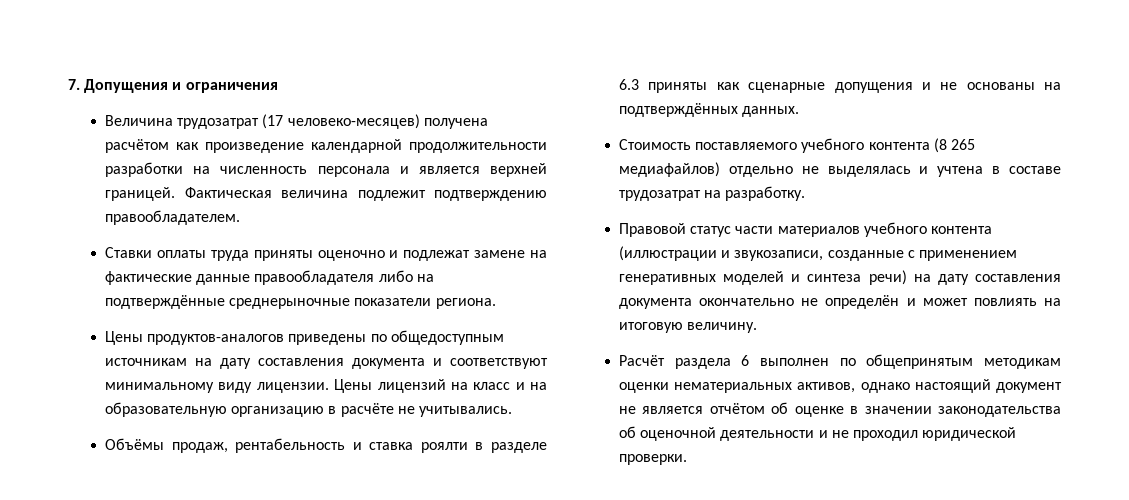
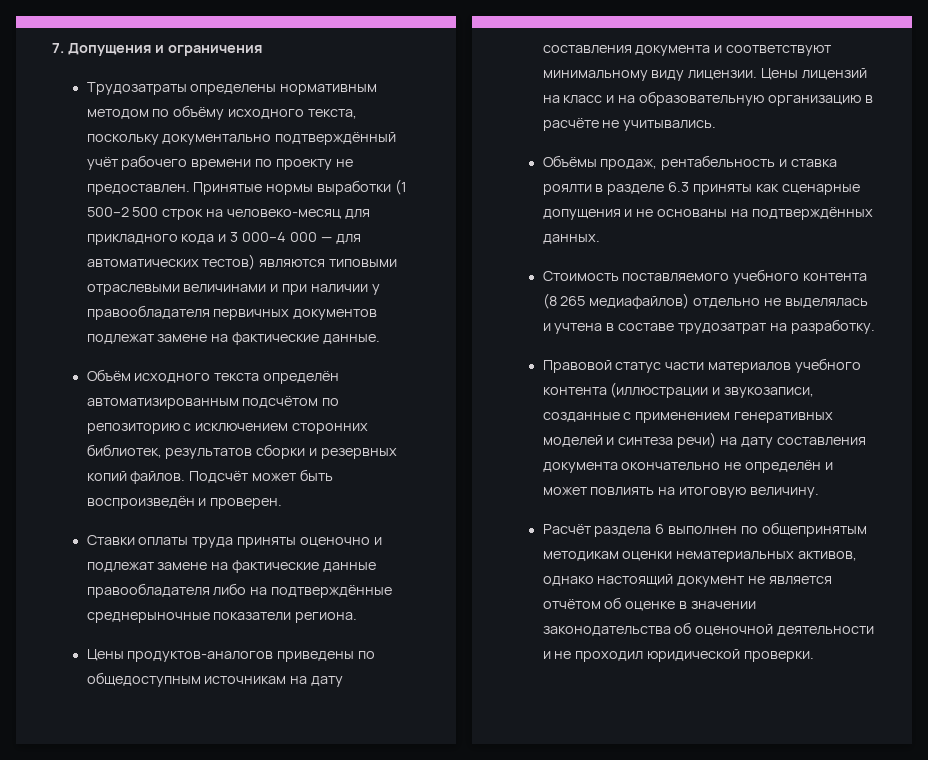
[105,114,488,129] [105,139,547,153] [105,162,547,177] [105,187,547,201] [105,210,241,225] Величина трудозатрат (17 человеко-месяцев) получена расчётом как произведение календарной продолжительности разработки на численность персонала и является верхней границей. Фактическая величина подлежит подтверждению правообладателем. -> [86,82,378,95] [86,105,358,120] [86,132,397,145] [86,155,354,170] [86,179,408,195] [86,207,371,220] [86,232,361,245] [86,254,398,270] [86,284,381,295] [86,305,378,320] [86,332,381,345] [86,369,340,384] [86,396,340,409] [86,423,369,434] [86,444,398,459] [86,469,334,484] [86,496,283,509] Трудозатраты определены нормативным методом по объёму исходного текста, поскольку документально подтверждённый учёт рабочего времени по проекту не предоставлен. Принятые нормы выработки (1 500–2 500 строк на человеко-месяц для прикладного кода и 3 000–4 000 — для автоматических тестов) являются типовыми отраслевыми величинами и при наличии у правообладателя первичных документов подлежат замене на фактические данные. // Объём исходного текста определён автоматизированным подсчётом по репозиторию с исключением сторонних библиотек, результатов сборки и резервных копий файлов. Подсчёт может быть воспроизведён и проверен.

